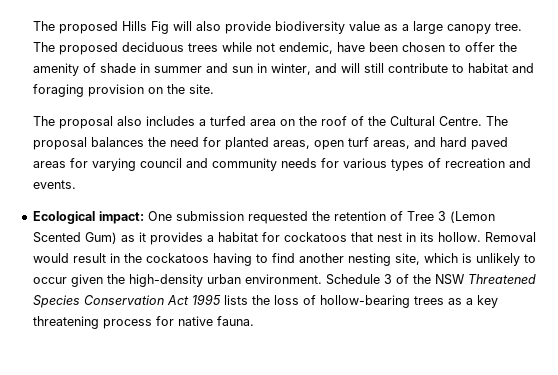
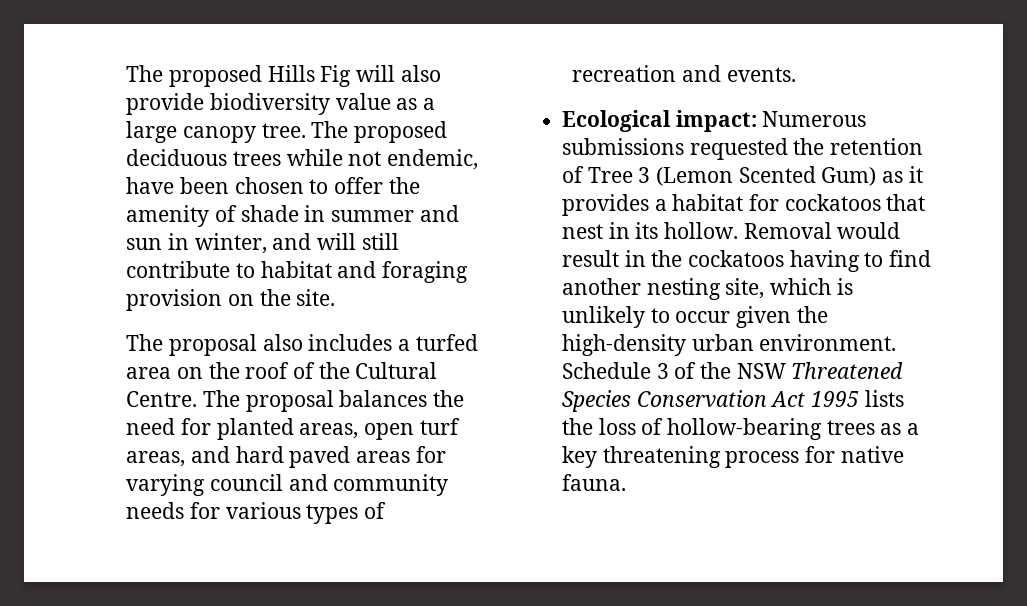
[147,211,244,221] One submission -> [762,111,867,127] [562,138,685,155] Numerous submissions

